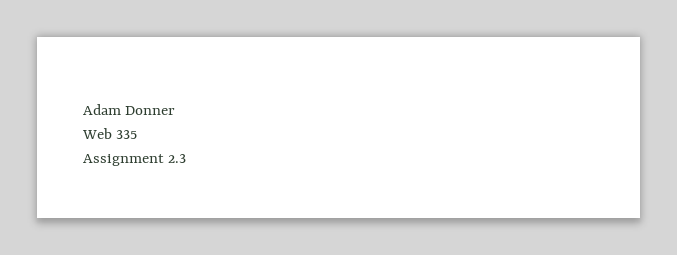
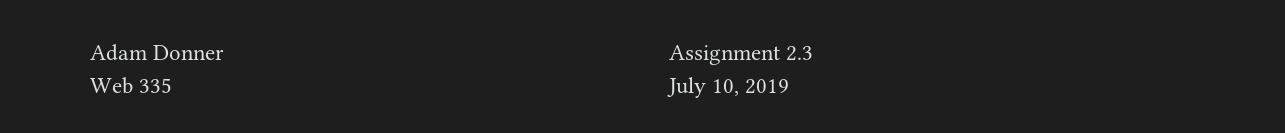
(187, 158) none -> [667,77,790,98] // July 10, 2019

